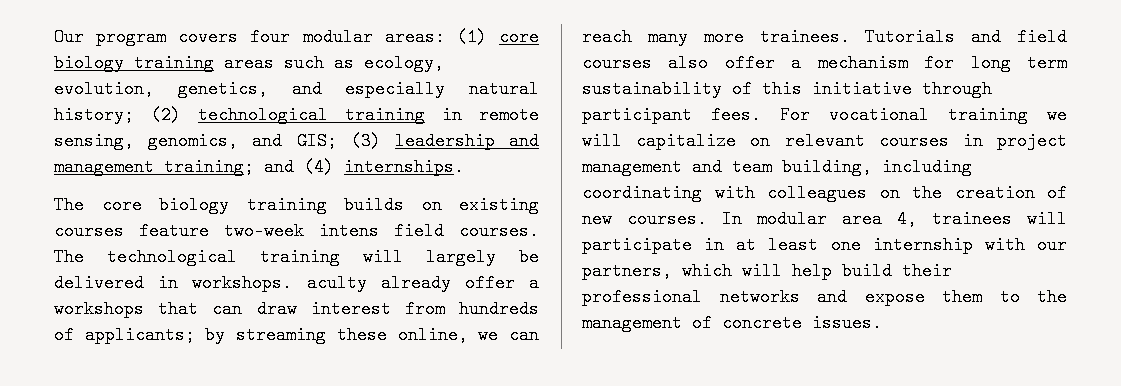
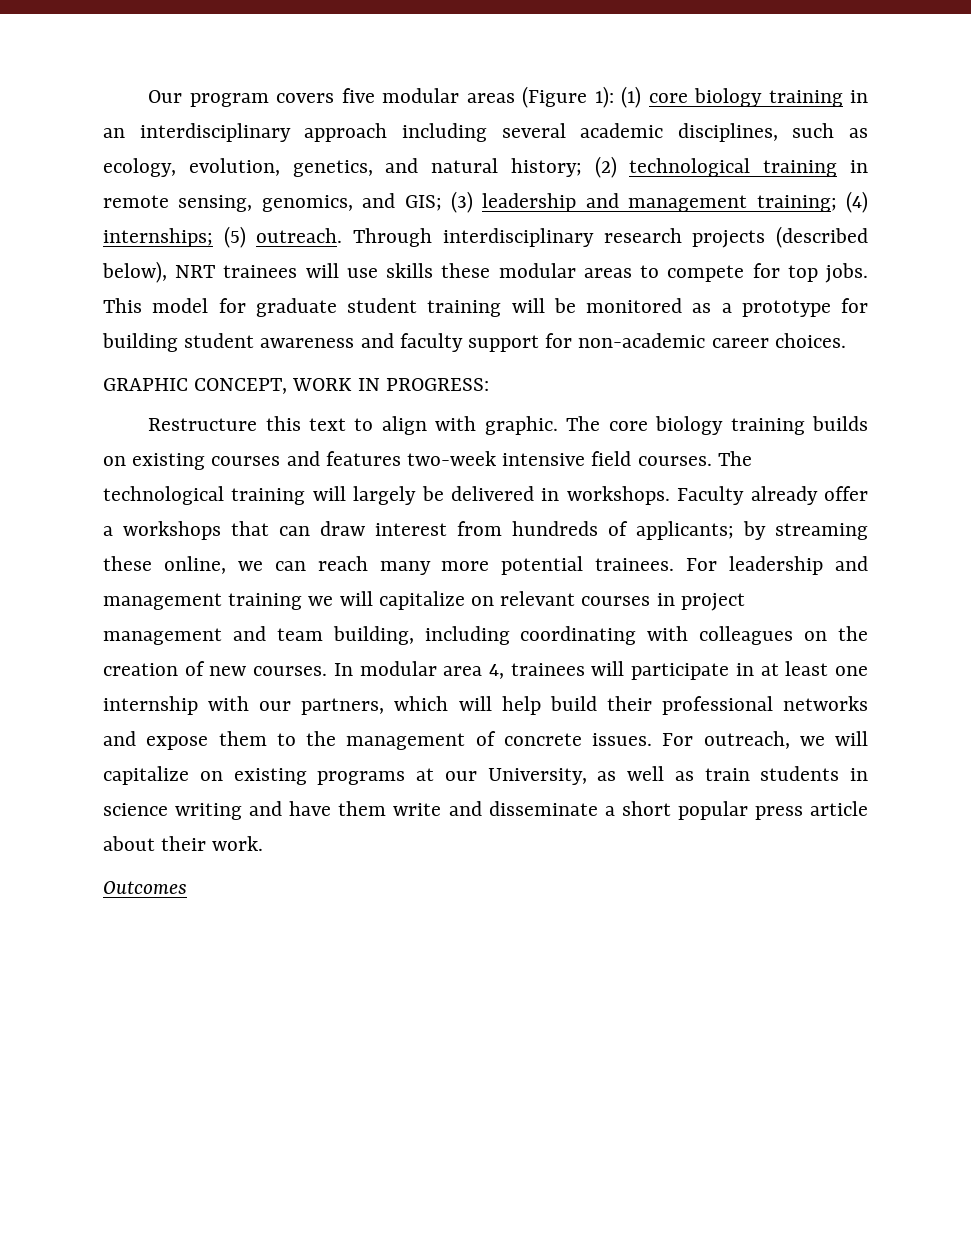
[250,28,539,46] [54,54,274,72] four modular areas: (1) core biology training areas -> [341,86,869,108] [103,123,778,142] five modular areas (Figure 1): (1) core biology training in an interdisciplinary approach including several academic disciplines,
[345,80,446,98] especially -> (419, 165) none
[264,158,464,176] and (4) internships. // -> [845,191,868,213] [103,226,868,248] [102,261,869,283] [103,298,868,317] [102,333,846,352] [103,378,489,394] [148,416,558,435] (4) internships; (5) outreach. Through interdisciplinary research projects (described below), NRT trainees will use skills these modular areas to compete for top jobs. This model for graduate student training will be monitored as a prototype for building student awareness and faculty support for non-academic career choices. // GRAPHIC CONCEPT, WORK IN PROGRESS: // Restructure this text to align with graphic.
[139,222,379,240] feature two-week intens -> [286,451,586,466] and features two-week intensive
[306,274,367,292] aculty -> [677,486,745,505] Faculty
[759,28,1067,46] [582,54,1067,72] [582,80,992,98] [582,106,929,124] trainees. Tutorials and field courses also offer a mechanism for long term sustainability of this initiative through participant fees. For vocational -> [501,556,868,575] [103,593,222,610] potential trainees. For leadership and management
(882, 323) none -> [662,731,868,749] [103,766,868,785] [103,801,869,820] [103,836,264,851] [103,881,187,894] For outreach, we will capitalize on existing programs at our University, as well as train students in science writing and have them write and disseminate a short popular press article about their work. // Outcomes

